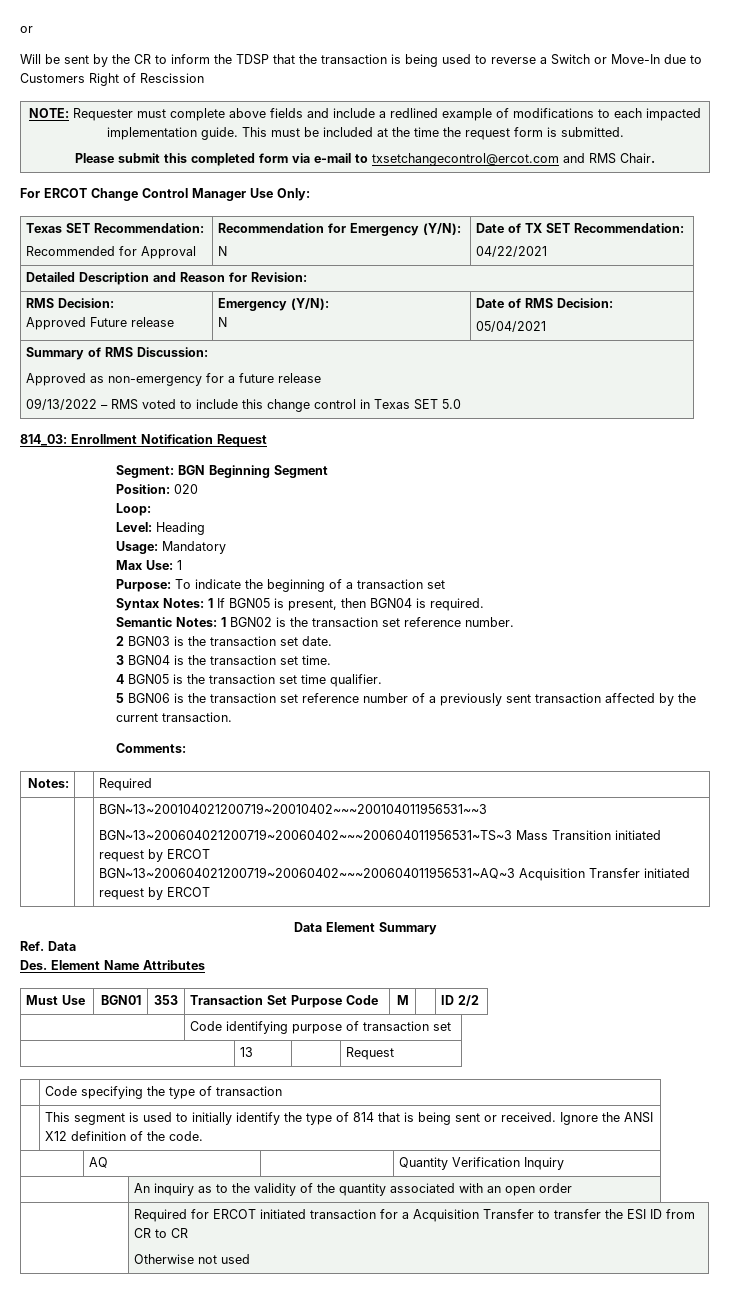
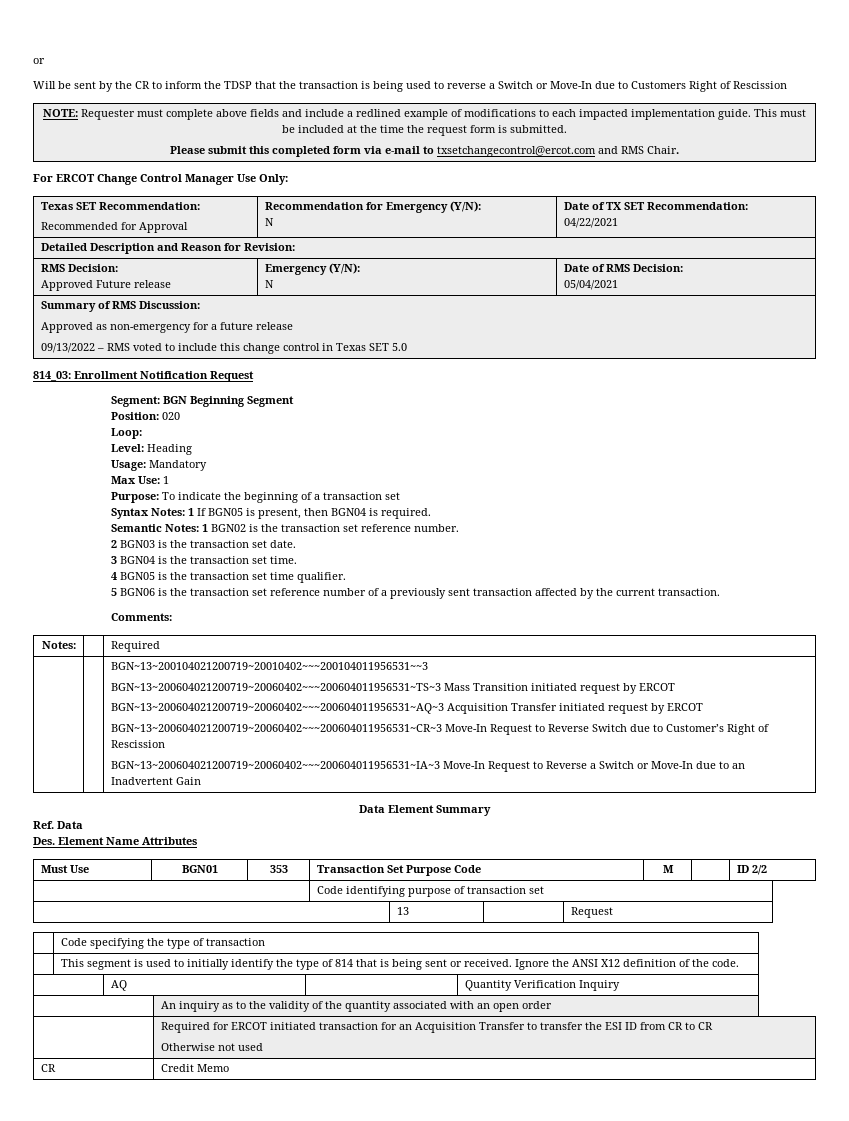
(211, 892) none -> [110,724,769,735] [110,740,165,748] [110,761,745,772] [110,777,201,785] // BGN~13~200604021200719~20060402~~~200604011956531~CR~3 Move-In Request to Reverse Switch due to Customer’s Right of Rescission // BGN~13~200604021200719~20060402~~~200604011956531~IA~3 Move-In Request to Reverse a Switch or Move-In due to an Inadvertent Gain
[402,1212,410,1219] a -> [398,1024,412,1030] an
(251, 1259) none -> [40,1064,56,1072] [160,1064,229,1072] // CR | Credit Memo

